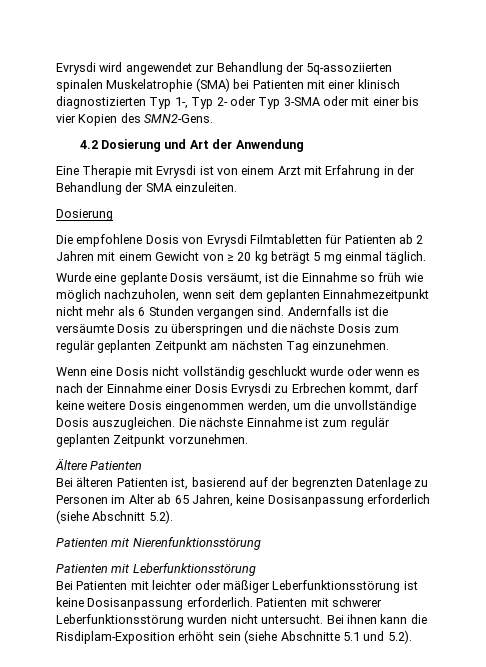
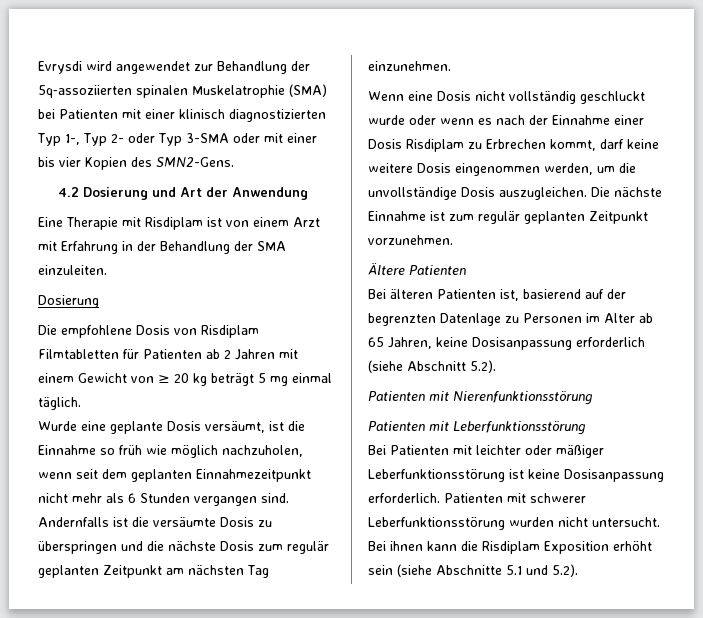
[156,165,197,178] Evrysdi -> [145,217,203,230] Risdiplam
[206,234,247,247] Evrysdi -> [201,325,259,338] Risdiplam
[230,383,271,396] Evrysdi -> [406,139,464,152] Risdiplam
[56,631,175,644] Risdiplam-Exposition -> [482,541,609,554] Risdiplam Exposition

